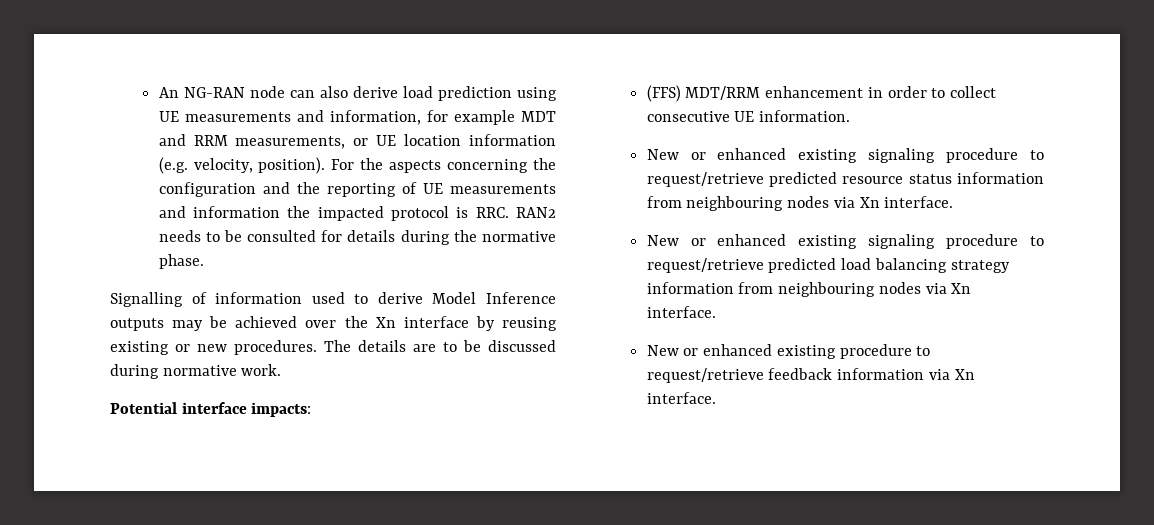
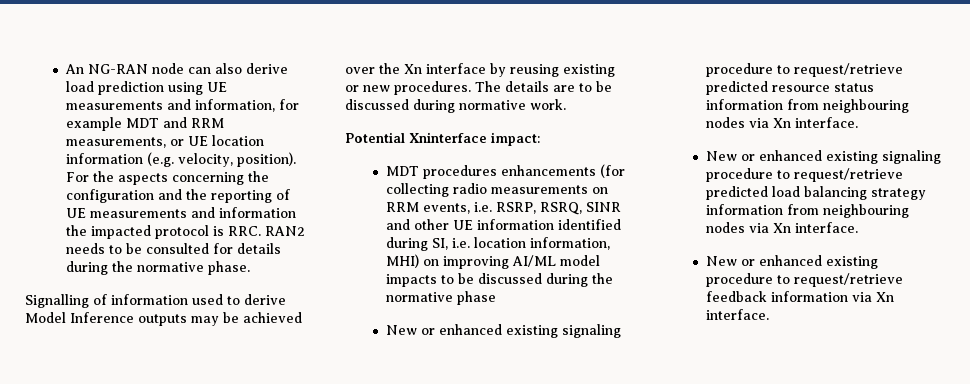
[181,402,312,417] [646,85,996,102] [646,110,851,122] interface impacts: // (FFS) MDT/RRM enhancement in order to collect consecutive UE information. -> [409,132,540,146] [385,164,625,179] [385,183,608,197] [385,202,621,215] [385,219,621,230] [385,237,610,251] [385,254,600,269] [385,273,613,287] [385,291,496,305] Xninterface impact: // MDT procedures enhancements (for collecting radio measurements on RRM events, i.e. RSRP, RSRQ, SINR and other UE information identified during SI, i.e. location information, MHI) on improving AI/ML model impacts to be discussed during the normative phase

